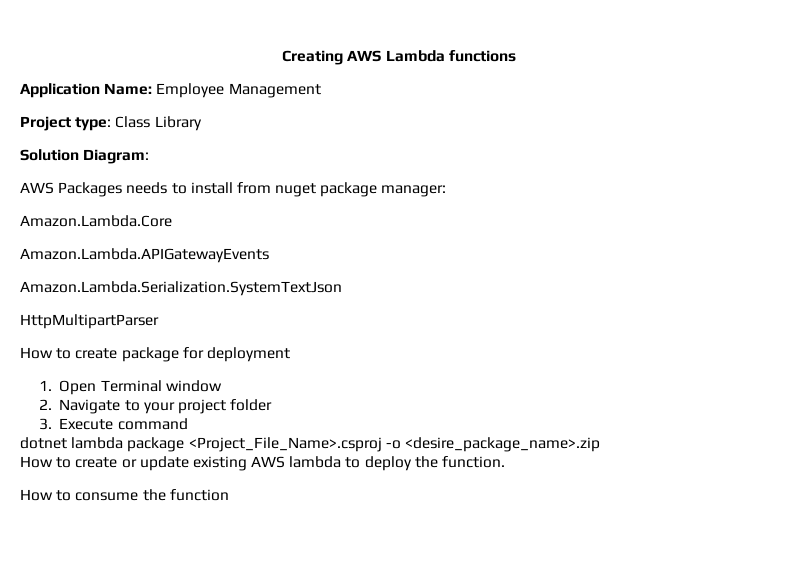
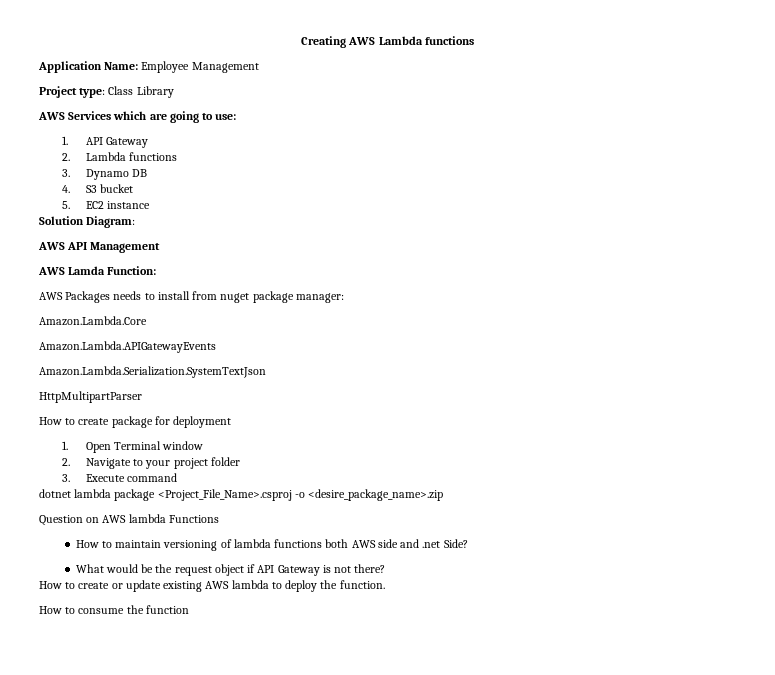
[20,149,150,164] Solution Diagram: -> [38,111,237,123] [62,136,149,148] [62,152,178,161] [62,169,148,180] [62,184,134,193] [62,201,151,209] [39,216,136,228] [38,242,161,253] [38,266,157,275] AWS Services which are going to use: // 1. API Gateway // 2. Lambda functions // 3. Dynamo DB // 4. S3 bucket // 5. EC2 instance // Solution Diagram: // AWS API Management // AWS Lamda Function:
(600, 444) none -> [39,514,219,526] [75,539,468,551] [75,564,386,576] // Question on AWS lambda Functions // How to maintain versioning of lambda functions both AWS side and .net Side? // What would be the request object if API Gateway is not there?

